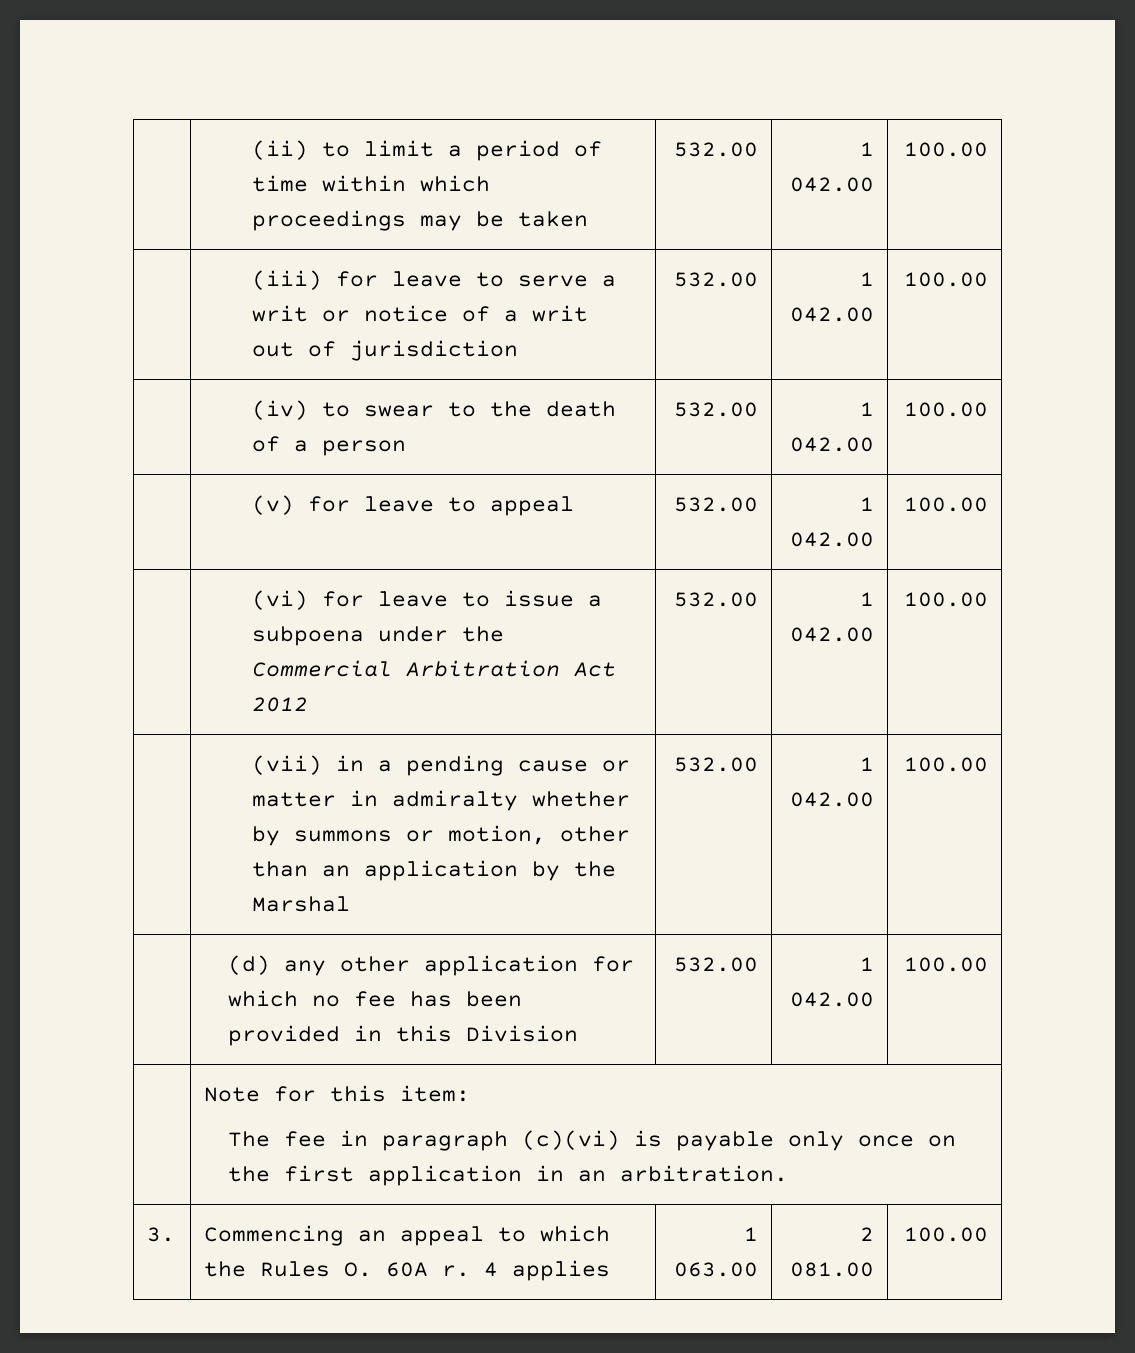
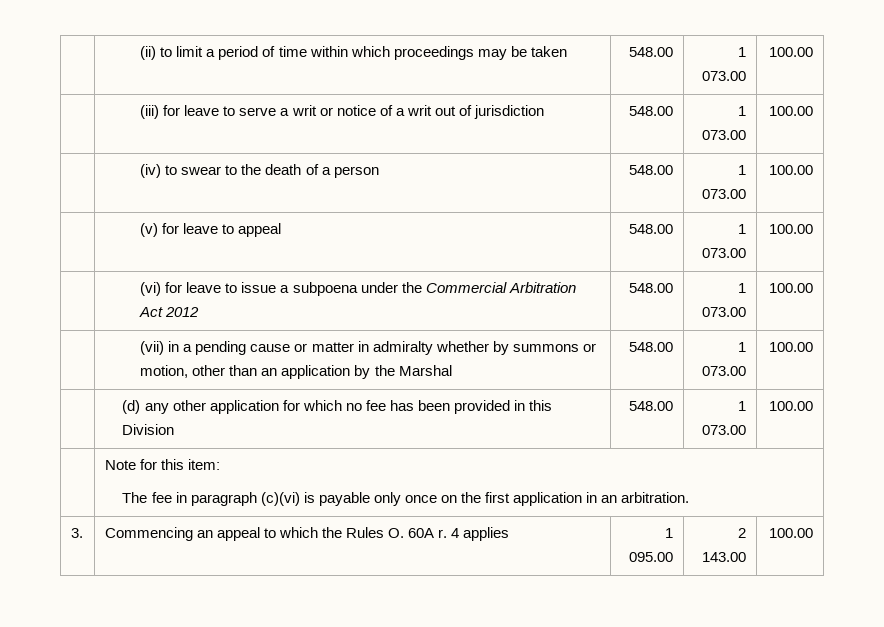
[673,142,758,157] [859,142,874,156] [789,177,874,192] 532.00 | 1 042.00 -> [629,47,674,57] [738,47,747,57] [702,71,747,81] 548.00 | 1 073.00
[673,272,758,287] [859,272,874,286] [789,307,874,322] 532.00 | 1 042.00 -> [629,106,674,116] [738,106,747,116] [702,130,747,140] 548.00 | 1 073.00
[673,402,758,417] [859,402,874,416] [789,437,874,452] 532.00 | 1 042.00 -> [629,165,674,175] [738,165,747,175] [702,189,747,199] 548.00 | 1 073.00
[673,497,758,512] [859,497,874,511] [789,532,874,547] 532.00 | 1 042.00 -> [629,224,674,234] [738,224,747,234] [702,248,747,258] 548.00 | 1 073.00
[673,592,758,607] [859,592,874,606] [789,627,874,642] 532.00 | 1 042.00 -> [629,283,674,293] [738,283,747,293] [702,307,747,317] 548.00 | 1 073.00
[673,757,758,772] [859,757,874,771] [789,792,874,807] 532.00 | 1 042.00 -> [629,342,674,352] [738,342,747,352] [702,366,747,376] 548.00 | 1 073.00
[673,957,758,972] [859,957,874,971] [789,992,874,1007] 532.00 | 1 042.00 -> [629,401,674,411] [738,401,747,411] [702,425,747,435] 548.00 | 1 073.00
[673,1262,758,1277] 063.00 -> [629,552,674,562] 095.00
[789,1262,874,1277] 081.00 -> [702,552,747,562] 143.00

